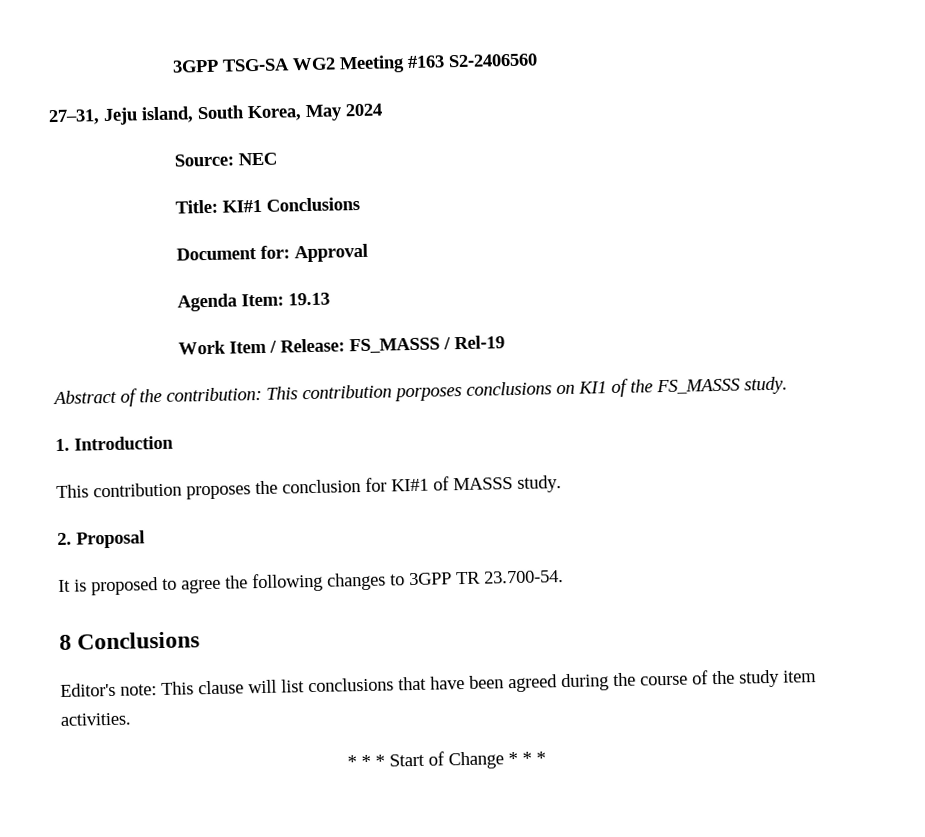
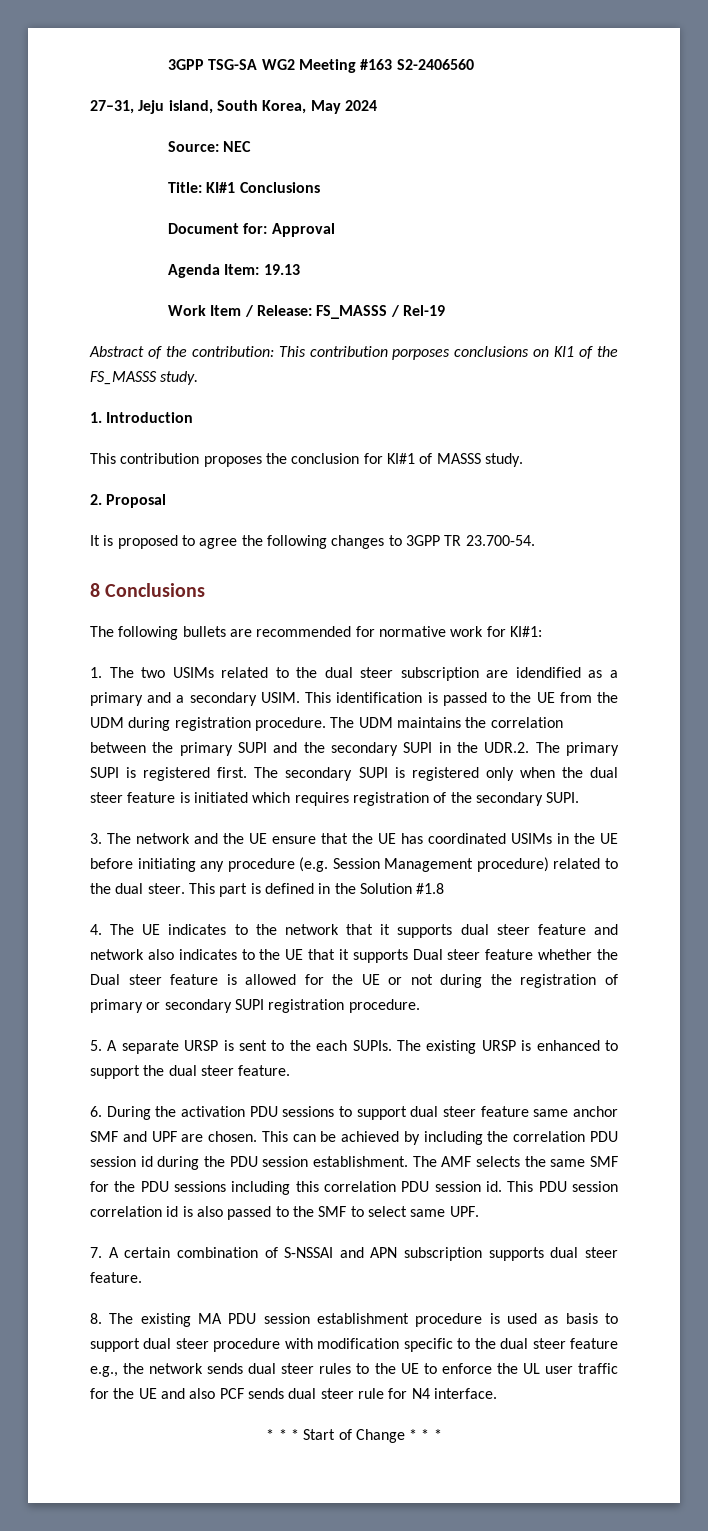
[60,669,817,697] [60,712,131,726] Editor's note: This clause will list conclusions that have been agreed during the course of the study item activities. -> [90,626,542,640] [90,667,619,681] [90,692,618,706] [90,717,563,731] [90,742,619,756] [90,767,618,781] [90,792,580,806] [90,833,618,844] [90,857,618,872] [90,883,445,897] [90,924,618,938] [90,949,619,963] [90,974,619,988] [90,999,420,1013] [90,1040,618,1054] [90,1065,291,1079] [90,1106,619,1120] [90,1131,618,1145] [90,1156,619,1170] [90,1181,618,1195] [90,1206,479,1220] [90,1247,618,1261] [90,1272,142,1283] [90,1313,618,1327] [90,1338,618,1352] [90,1363,618,1377] [90,1388,497,1399] The following bullets are recommended for normative work for KI#1: // 1. The two USIMs related to the dual steer subscription are idendified as a primary and a secondary USIM. This identification is passed to the UE from the UDM during registration procedure. The UDM maintains the correlation between the primary SUPI and the secondary SUPI in the UDR.2. The primary SUPI is registered first. The secondary SUPI is registered only when the dual steer feature is initiated which requires registration of the secondary SUPI. // 3. The network and the UE ensure that the UE has coordinated USIMs in the UE before initiating any procedure (e.g. Session Management procedure) related to the dual steer. This part is defined in the Solution #1.8 // 4. The UE indicates to the network that it supports dual steer feature and network also indicates to the UE that it supports Dual steer feature whether the Dual steer feature is allowed for the UE or not during the registration of primary or secondary SUPI registration procedure. // 5. A separate URSP is sent to the each SUPIs. The existing URSP is enhanced to support the dual steer feature. // 6. During the activation PDU sessions to support dual steer feature same anchor SMF and UPF are chosen. This can be achieved by including the correlation PDU session id during the PDU session establishment. The AMF selects the same SMF for the PDU sessions including this correlation PDU session id. This PDU session correlation id is also passed to the SMF to select same UPF. // 7. A certain combination of S-NSSAI and APN subscription supports dual steer feature. // 8. The existing MA PDU session establishment procedure is used as basis to support dual steer procedure with modification specific to the dual steer feature e.g., the network sends dual steer rules to the UE to enforce the UL user traffic for the UE and also PCF sends dual steer rule for N4 interface.

